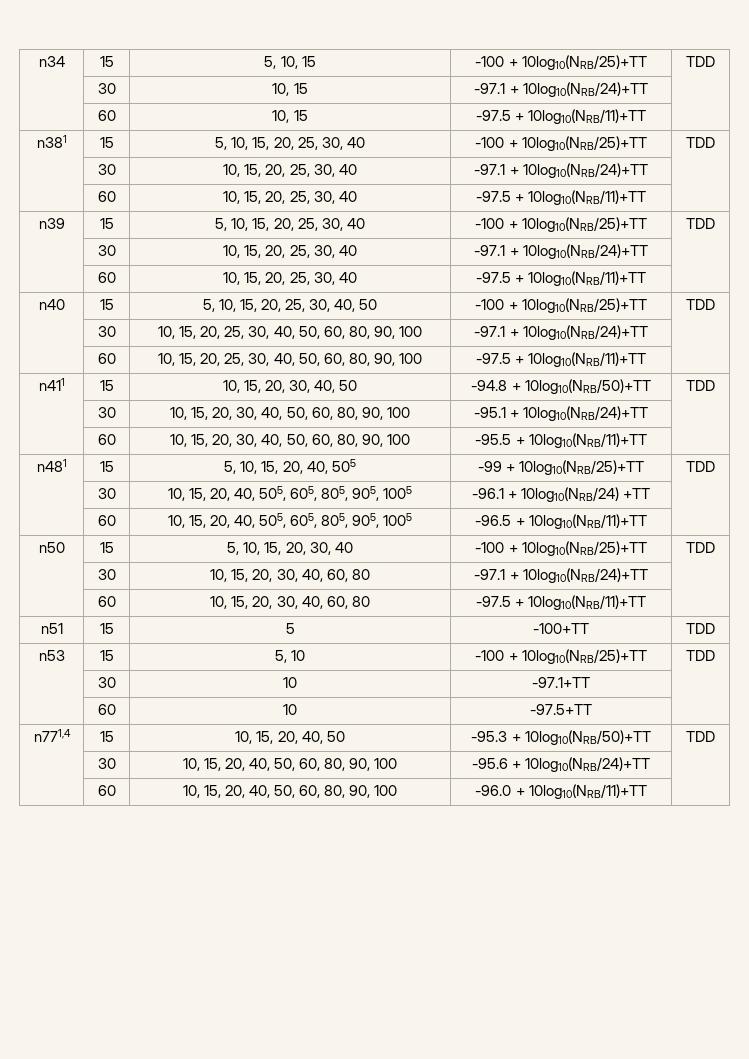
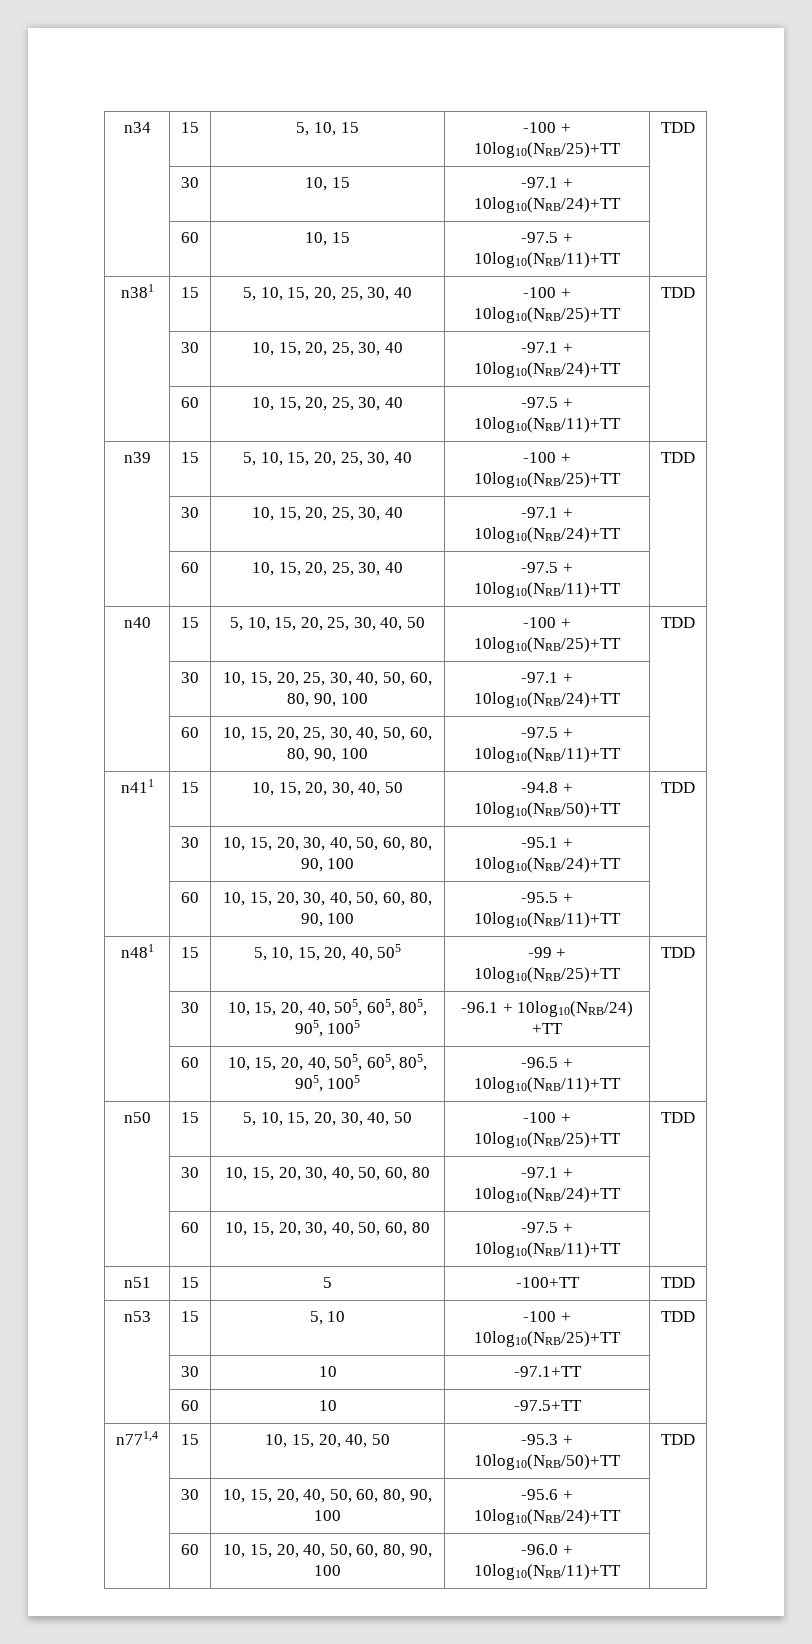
[334,542,353,553] 40 -> [367,1112,412,1126] 40, 50
(323, 575) none -> [358,1167,381,1181] 50,
(323, 602) none -> [358,1222,381,1236] 50,

